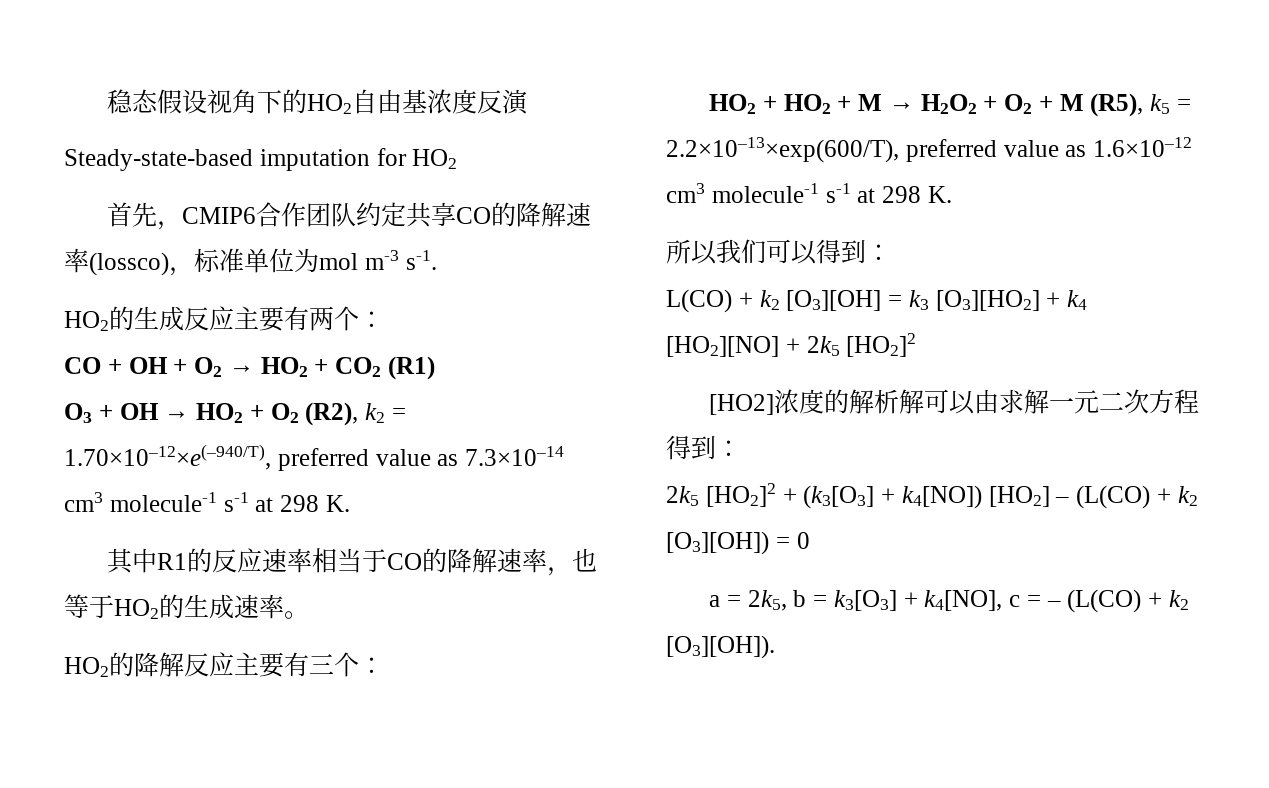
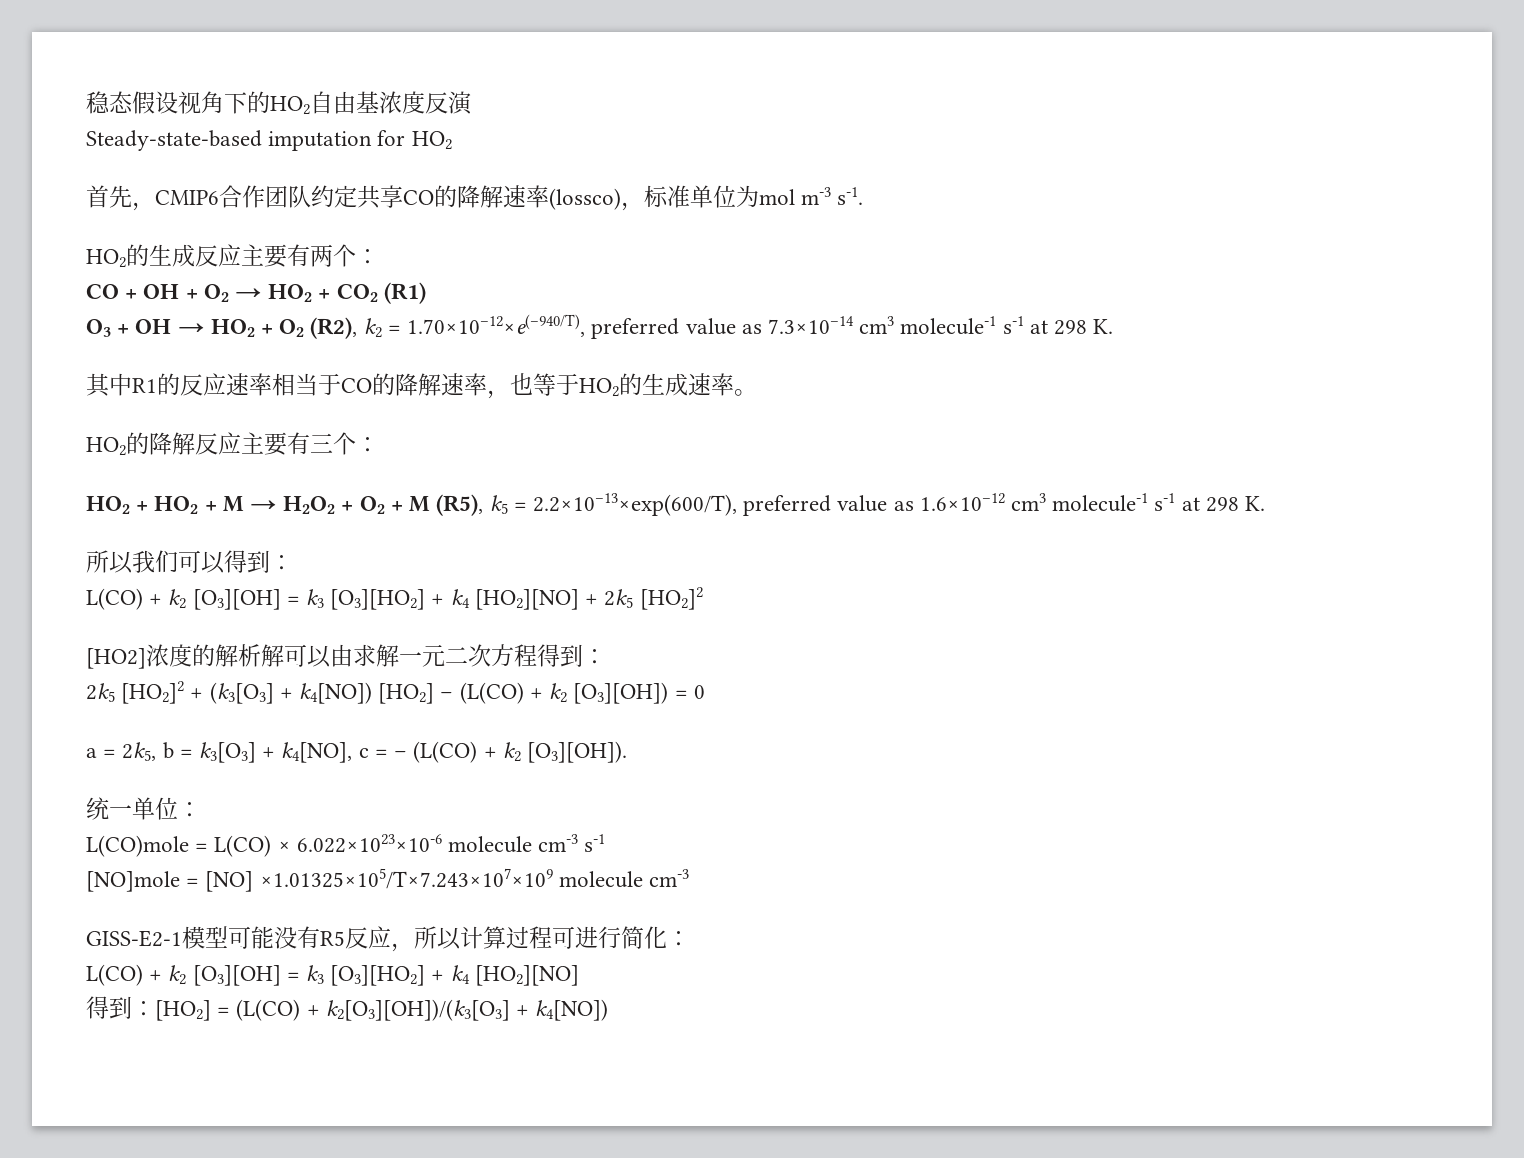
(775, 647) none -> [86,797,201,820] [86,834,606,857] [86,868,690,892] [86,926,690,952] [86,964,579,986] [86,996,609,1021] // 统一单位： // L(CO)mole = L(CO) × 6.022×1023×10-6 molecule cm-3 s-1 // [NO]mole = [NO] ×1.01325×105/T×7.243×107×109 molecule cm-3 // GISS-E2-1模型可能没有R5反应，所以计算过程可进行简化： // L(CO) + k2 [O3][OH] = k3 [O3][HO2] + k4 [HO2][NO] // 得到：[HO2] = (L(CO) + k2[O3][OH])/(k3[O3] + k4[NO])

